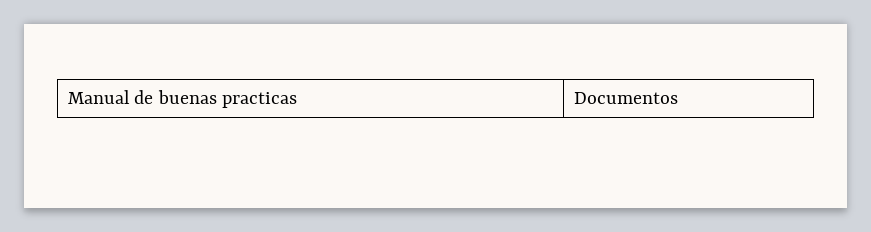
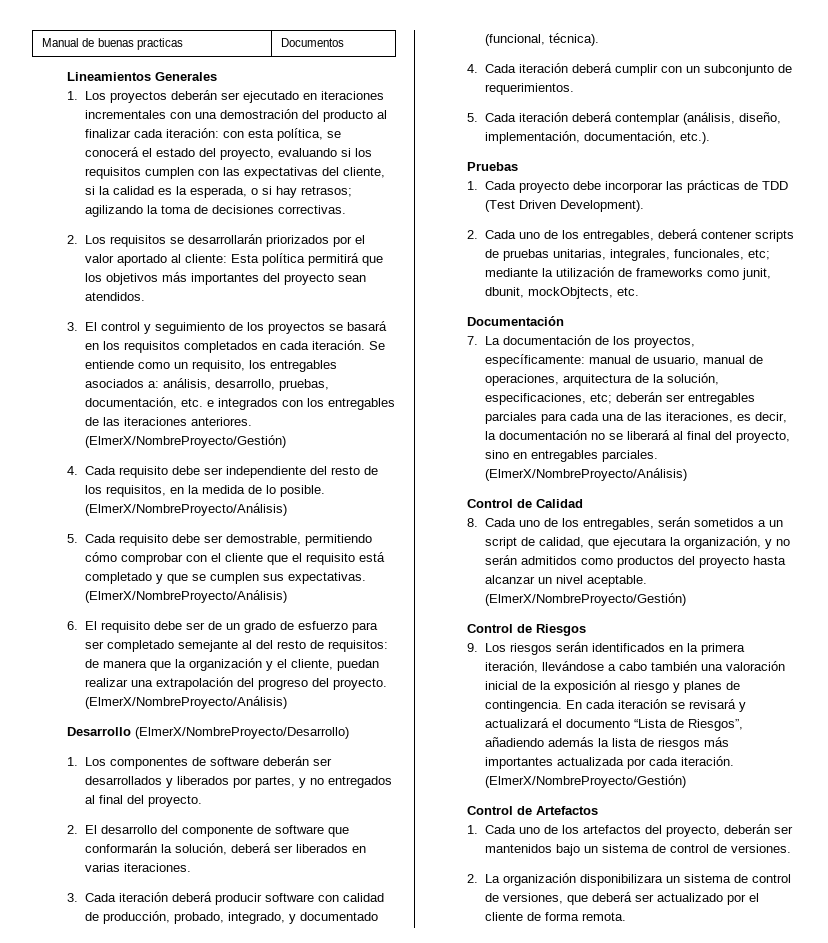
(678, 98) none -> [67,72,218,81] [67,90,385,103] [85,109,388,122] [85,128,342,141] [85,147,373,160] [85,167,386,179] [85,186,353,198] [85,205,347,217] [67,234,366,247] [85,253,384,266] [85,272,367,285] [85,292,146,301] [67,321,388,334] [85,340,386,353] [85,360,338,372] [85,378,330,391] [85,397,396,410] [85,417,253,426] [85,435,287,448] [67,466,379,478] [85,485,326,497] [85,503,288,516] [67,534,373,546] [85,552,386,565] [85,572,367,584] [85,590,288,603] [67,621,379,633] [85,640,389,652] [85,658,380,671] [85,677,388,690] [85,696,288,709] [67,727,350,739] [67,756,333,769] [85,776,393,788] [85,795,203,807] [67,825,350,837] [85,843,367,855] [85,863,192,872] [67,892,385,905] [85,911,379,924] [485,33,600,46] [467,63,793,76] [485,83,575,95] [467,112,782,125] [485,131,711,144] [467,162,519,171] [467,180,789,193] [485,200,645,212] [467,229,795,242] [485,249,771,261] [485,267,772,280] [485,287,640,299] [467,316,565,326] [467,335,696,348] [485,354,764,367] [485,373,720,386] [485,392,756,405] [485,412,788,424] [485,430,791,443] [485,450,659,462] [485,468,688,481] [467,499,584,508] [467,517,784,530] [485,536,791,549] [485,555,787,568] [485,575,648,587] [485,593,687,606] [467,624,587,636] [467,642,746,655] [485,661,786,673] [485,680,741,693] [485,699,747,712] [485,718,744,731] [485,737,730,750] [485,756,735,769] [485,775,687,788] [467,806,599,815] [467,824,794,837] [485,844,792,856] [467,873,792,886] [485,892,760,905] [485,912,627,921] // Lineamientos Generales // 1. Los proyectos deberán ser ejecutado en iteraciones incrementales con una demostración del producto al finalizar cada iteración: con esta política, se conocerá el estado del proyecto, evaluando si los requisitos cumplen con las expectativas del cliente, si la calidad es la esperada, o si hay retrasos; agilizando la toma de decisiones correctivas. // 2. Los requisitos se desarrollarán priorizados por el valor aportado al cliente: Esta política permitirá que los objetivos más importantes del proyecto sean atendidos. // 3. El control y seguimiento de los proyectos se basará en los requisitos completados en cada iteración. Se entiende como un requisito, los entregables asociados a: análisis, desarrollo, pruebas, documentación, etc. e integrados con los entregables de las iteraciones anteriores. (ElmerX/NombreProyecto/Gestión) // 4. Cada requisito debe ser independiente del resto de los requisitos, en la medida de lo posible. (ElmerX/NombreProyecto/Análisis) // 5. Cada requisito debe ser demostrable, permitiendo cómo comprobar con el cliente que el requisito está completado y que se cumplen sus expectativas. (ElmerX/NombreProyecto/Análisis) // 6. El requisito debe ser de un grado de esfuerzo para ser completado semejante al del resto de requisitos: de manera que la organización y el cliente, puedan realizar una extrapolación del progreso del proyecto. (ElmerX/NombreProyecto/Análisis) // Desarrollo (ElmerX/NombreProyecto/Desarrollo) // 1. Los componentes de software deberán ser desarrollados y liberados por partes, y no entregados al final del proyecto. // 2. El desarrollo del componente de software que conformarán la solución, deberá ser liberados en varias iteraciones. // 3. Cada iteración deberá producir software con calidad de producción, probado, integrado, y documentado (funcional, técnica). // 4. Cada iteración deberá cumplir con un subconjunto de requerimientos. // 5. Cada iteración deberá contemplar (análisis, diseño, implementación, documentación, etc.). // Pruebas // 1. Cada proyecto debe incorporar las prácticas de TDD (Test Driven Development). // 2. Cada uno de los entregables, deberá contener scripts de pruebas unitarias, integrales, funcionales, etc; mediante la utilización de frameworks como junit, dbunit, mockObjtects, etc. // Documentación // 7. La documentación de los proyectos, específicamente: manual de usuario, manual de operaciones, arquitectura de la solución, especificaciones, etc; deberán ser entregables parciales para cada una de las iteraciones, es decir, la documentación no se liberará al final del proyecto, sino en entregables parciales. (ElmerX/NombreProyecto/Análisis) // Control de Calidad // 8. Cada uno de los entregables, serán sometidos a un script de calidad, que ejecutara la organización, y no serán admitidos como productos del proyecto hasta alcanzar un nivel aceptable. (ElmerX/NombreProyecto/Gestión) // Control de Riesgos // 9. Los riesgos serán identificados en la primera iteración, llevándose a cabo también una valoración inicial de la exposición al riesgo y planes de contingencia. En cada iteración se revisará y actualizará el documento “Lista de Riesgos”, añadiendo además la lista de riesgos más importantes actualizada por cada iteración. (ElmerX/NombreProyecto/Gestión) // Control de Artefactos // 1. Cada uno de los artefactos del proyecto, deberán ser mantenidos bajo un sistema de control de versiones. // 2. La organización disponibilizara un sistema de control de versiones, que deberá ser actualizado por el cliente de forma remota.

